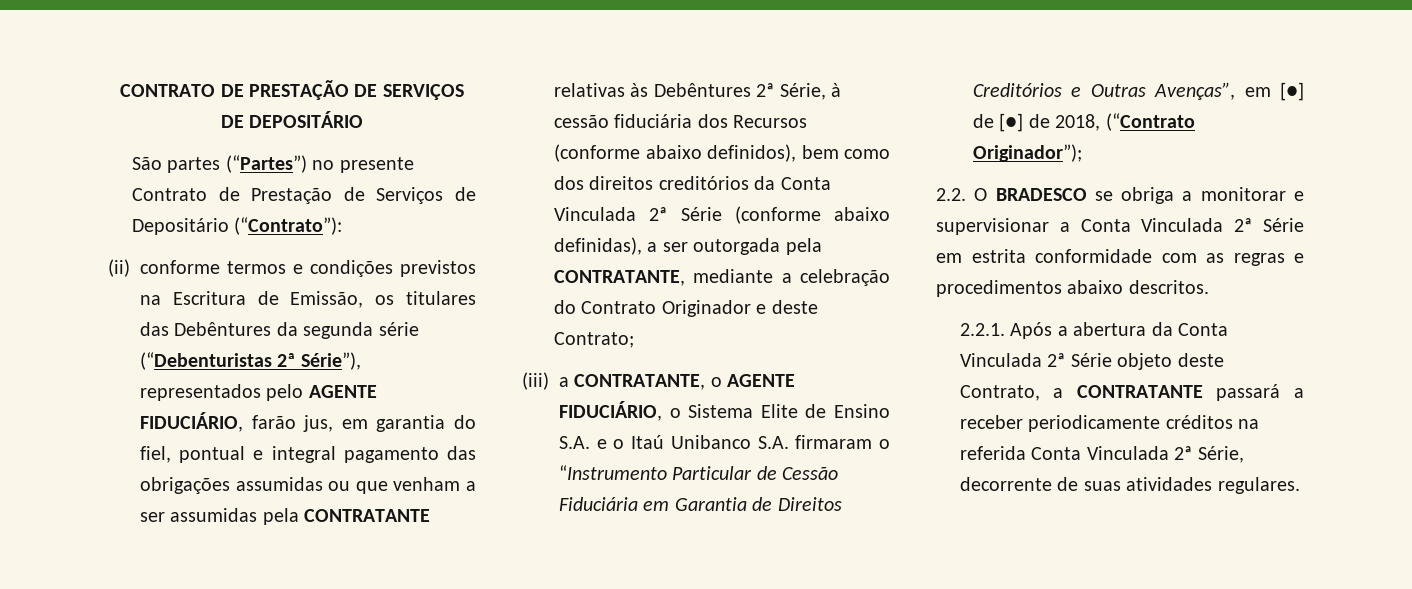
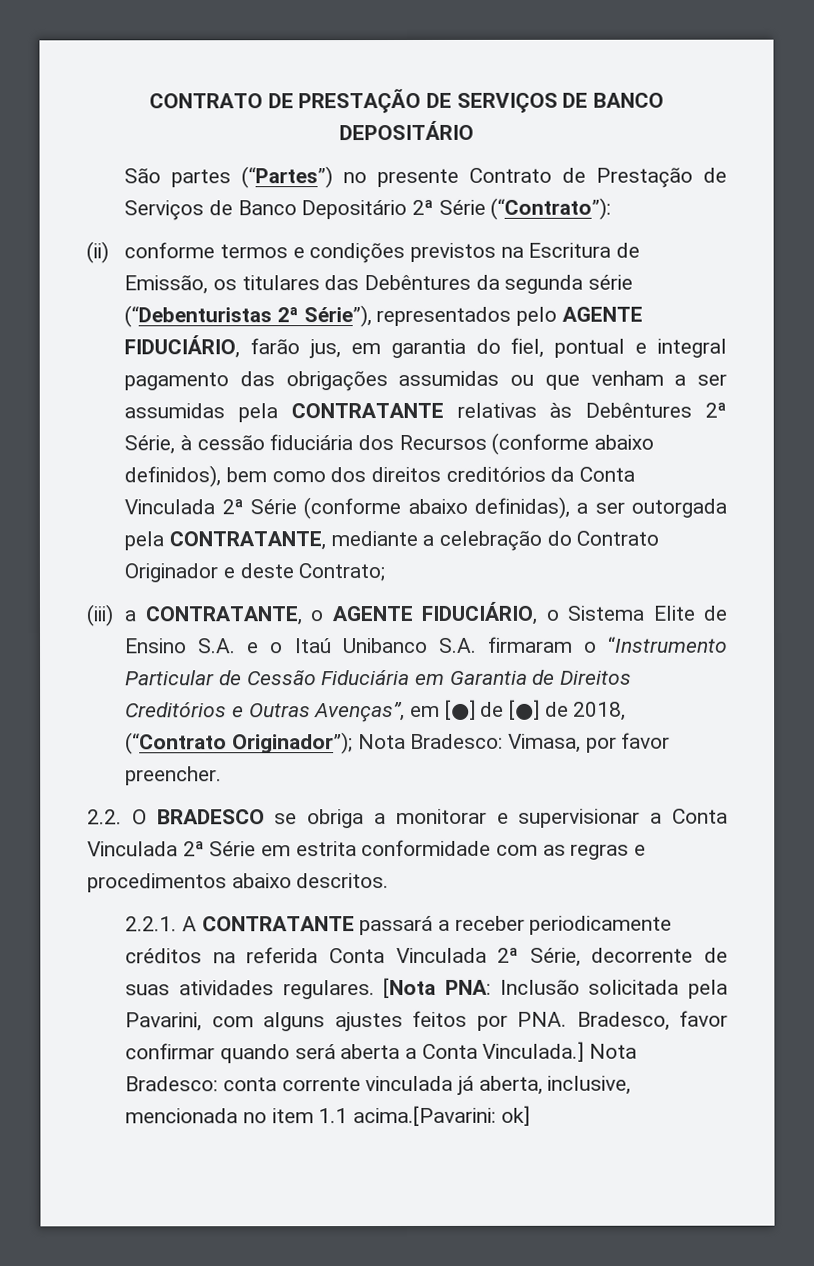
(244, 121) none -> [593,92,665,108] BANCO
[131,218,229,235] Depositário -> [237,199,486,220] Banco Depositário 2ª Série
(1082, 153) none -> [357,732,671,753] [125,766,223,786] Nota Bradesco: Vimasa, por favor preencher.
[1010,322,1228,339] [959,353,1224,370] [959,385,1064,401] Após a abertura da Conta Vinculada 2ª Série objeto deste Contrato, a -> [181,916,197,932] A
(1300, 485) none -> [383,977,728,999] [125,1010,728,1032] [125,1041,637,1064] [125,1075,632,1095] [125,1105,530,1127] [Nota PNA: Inclusão solicitada pela Pavarini, com alguns ajustes feitos por PNA. Bradesco, favor confirmar quando será aberta a Conta Vinculada.] Nota Bradesco: conta corrente vinculada já aberta, inclusive, mencionada no item 1.1 acima.[Pavarini: ok]

